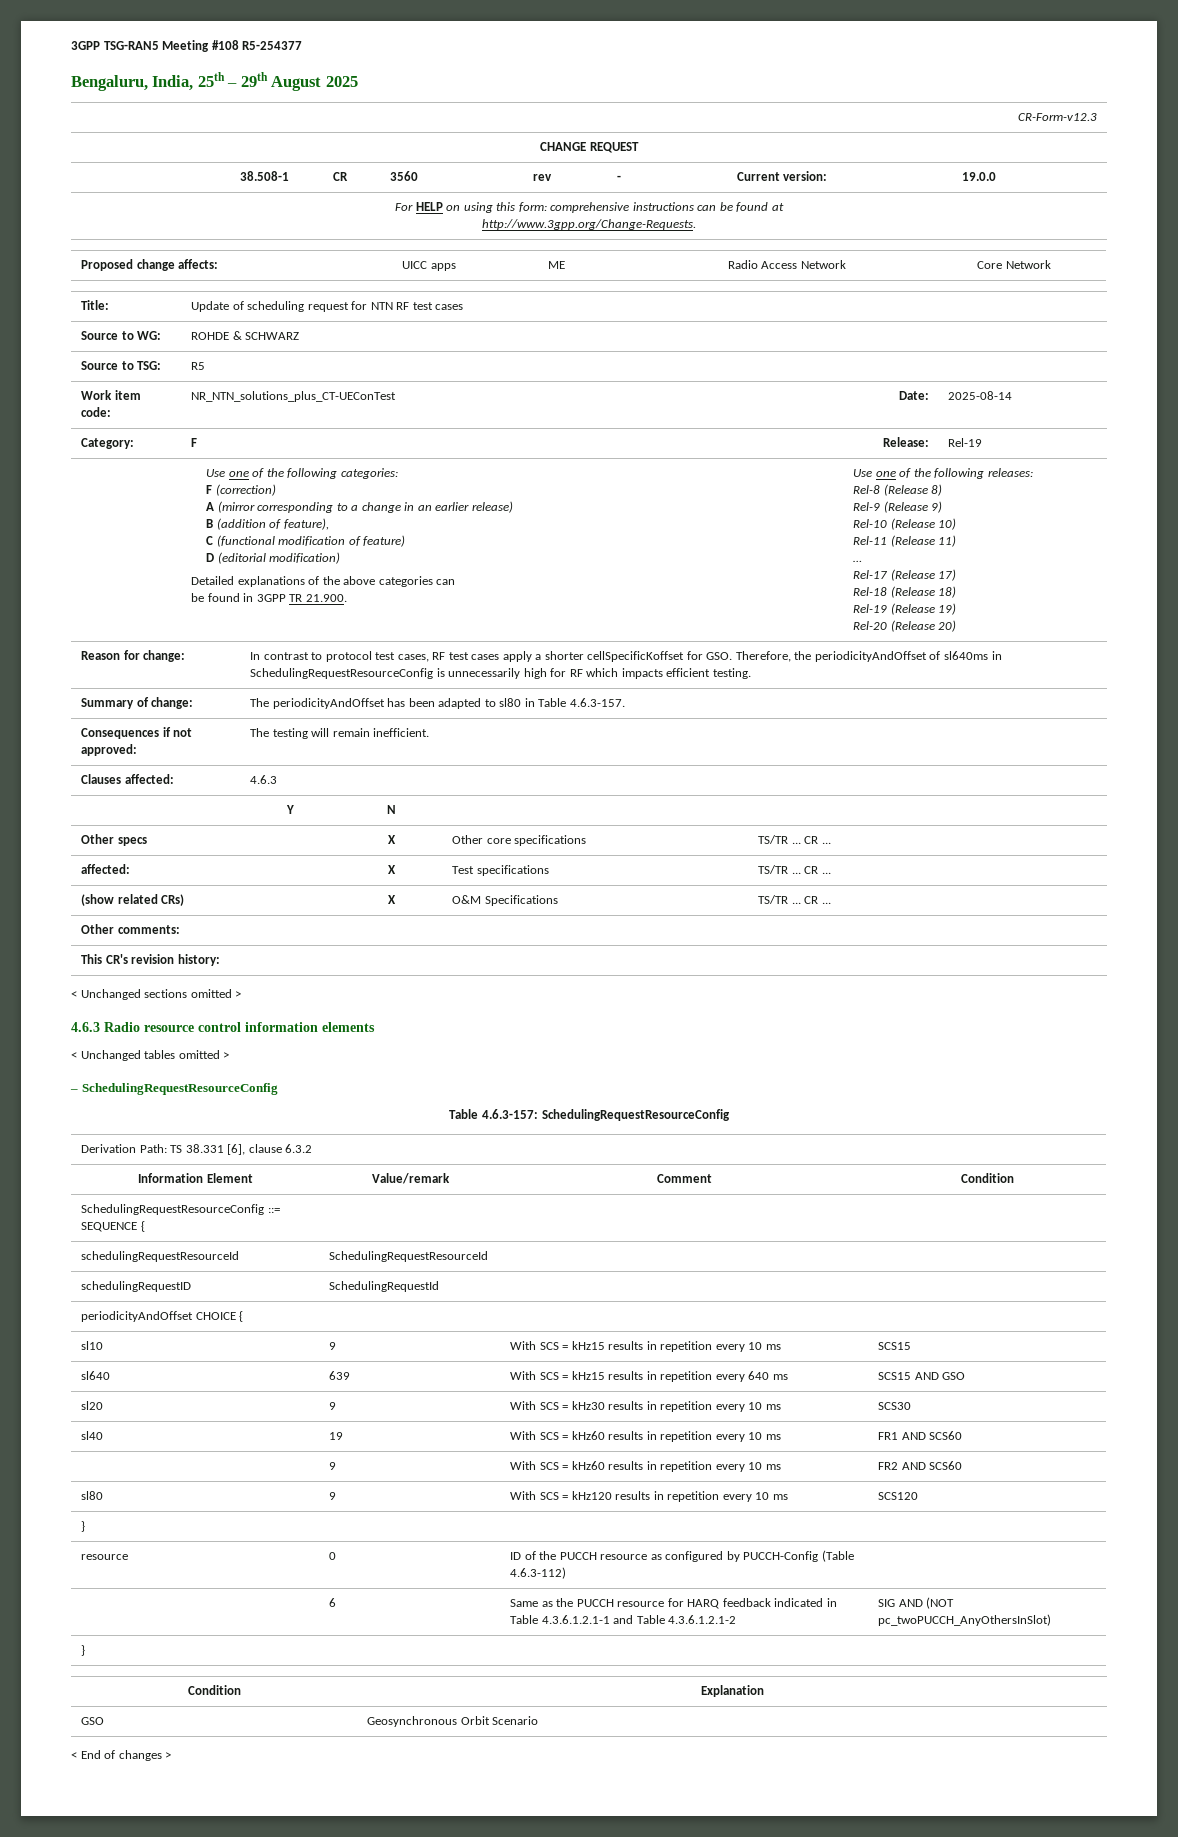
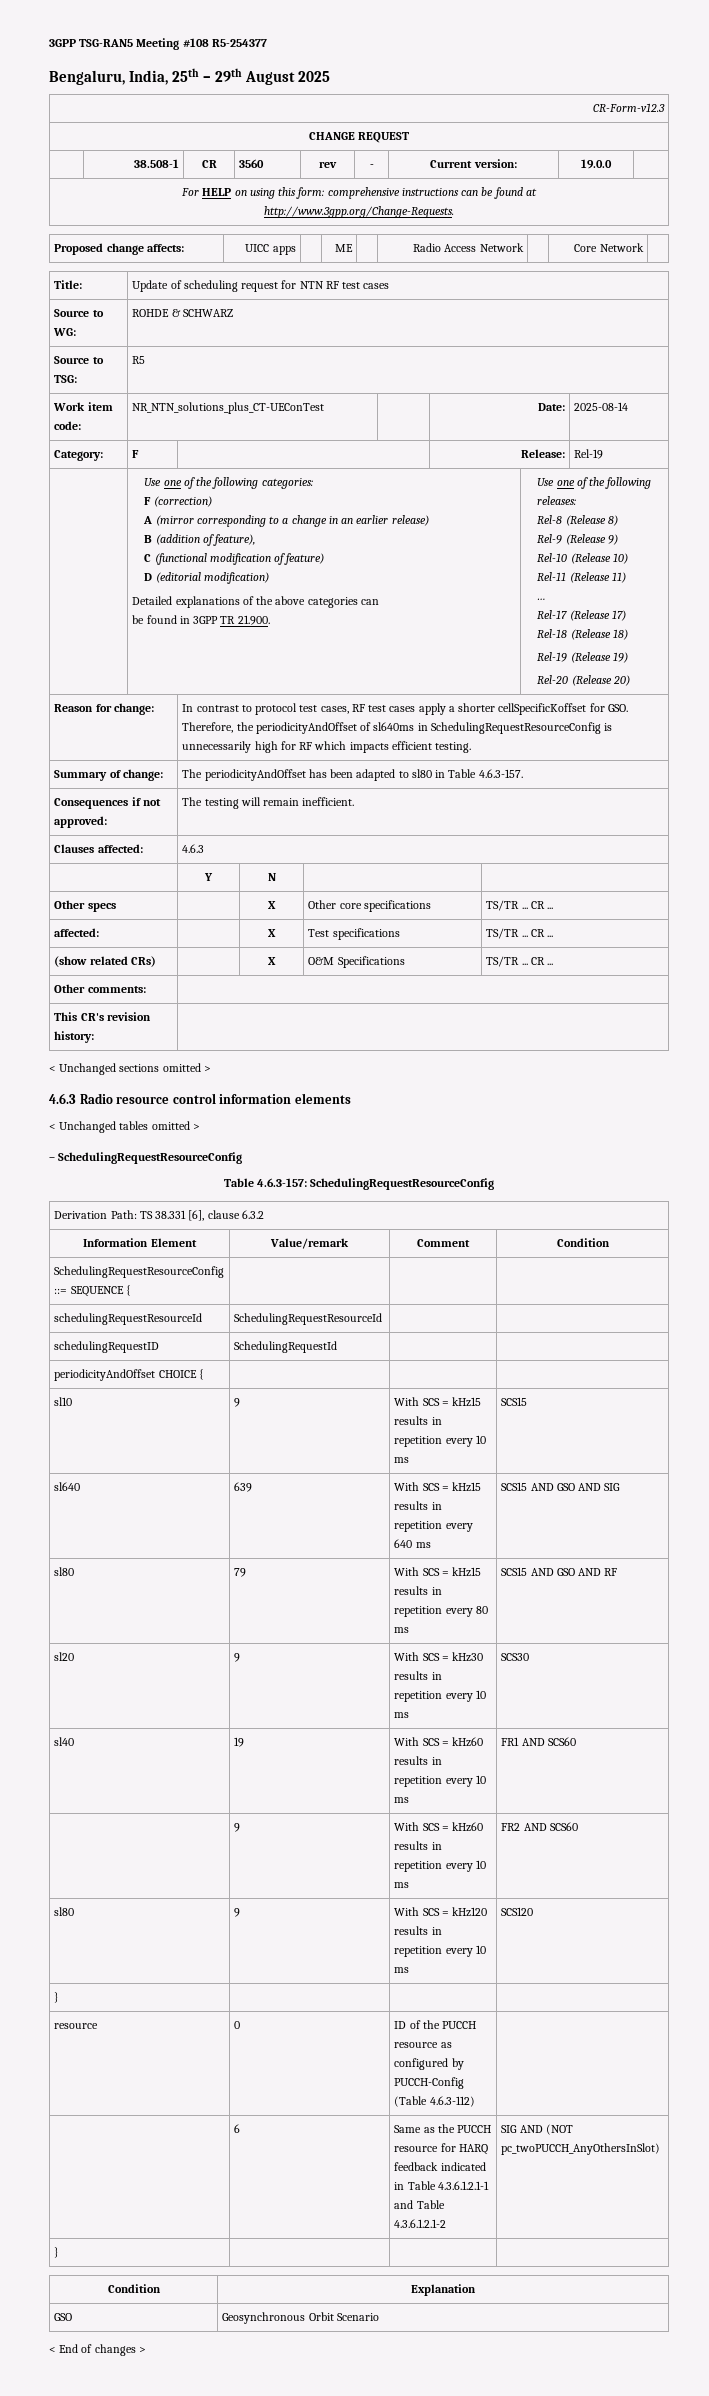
(966, 1376) none -> [578,1483,621,1491] [54,1567,75,1576] [234,1568,247,1577] [394,1567,482,1577] [394,1586,442,1595] [394,1606,488,1617] [394,1627,410,1633] [501,1567,618,1576] AND SIG // sl80 | 79 | With SCS = kHz15 results in repetition every 80 ms | SCS15 AND GSO AND RF

